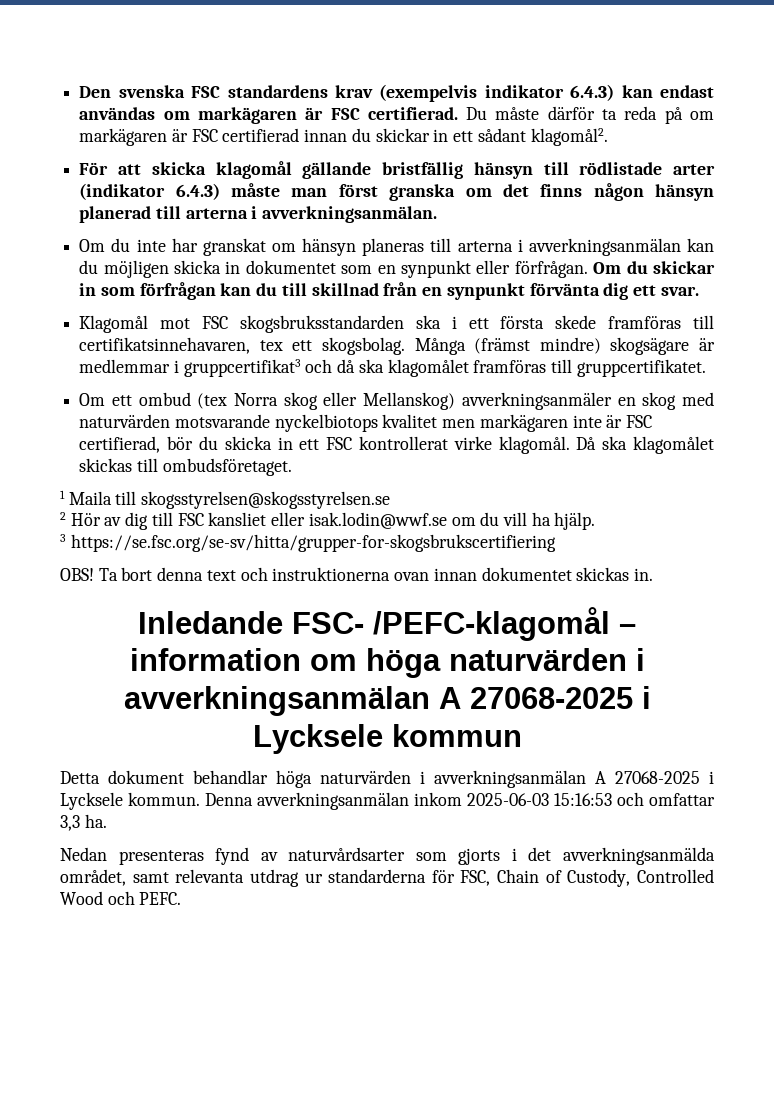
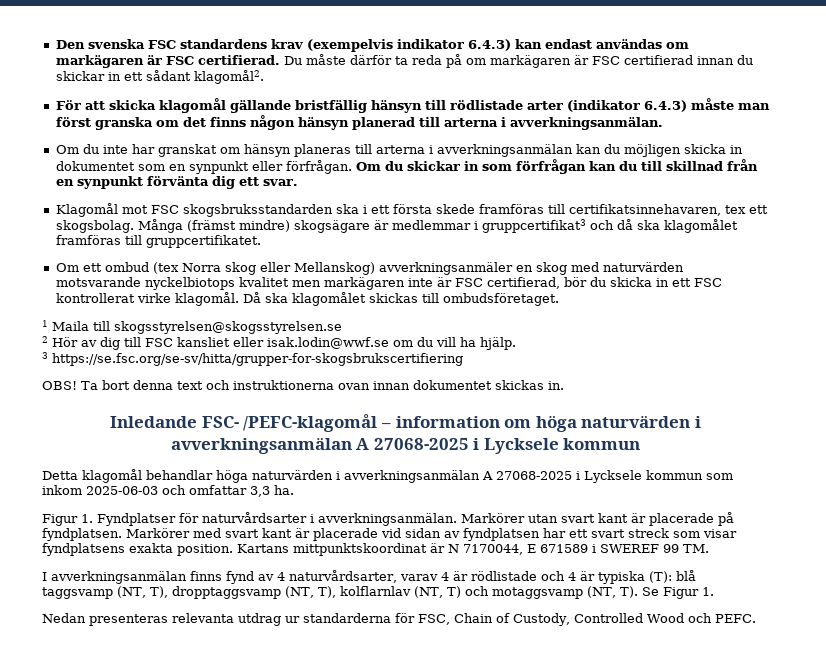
[108,770,184,784] dokument -> [82,469,142,483] klagomål
[128,792,409,810] kommun. Denna avverkningsanmälan -> [646,470,733,480] kommun som
[554,793,612,806] 15:16:53 -> (158, 490) none
[60,847,715,865] [60,869,169,886] Nedan presenteras fynd av naturvårdsarter som gjorts i det avverkningsanmälda området, samt -> [42,512,734,526] [42,528,737,541] [42,543,709,556] [42,570,696,584] [42,586,714,599] [42,613,168,626] Figur 1. Fyndplatser för naturvårdsarter i avverkningsanmälan. Markörer utan svart kant är placerade på fyndplatsen. Markörer med svart kant är placerade vid sidan av fyndplatsen har ett svart streck som visar fyndplatsens exakta position. Kartans mittpunktskoordinat är N 7170044, E 671589 i SWEREF 99 TM. // I avverkningsanmälan finns fynd av 4 naturvårdsarter, varav 4 är rödlistade och 4 är typiska (T): blå taggsvamp (NT, T), dropptaggsvamp (NT, T), kolflarnlav (NT, T) och motaggsvamp (NT, T). Se Figur 1. // Nedan presenteras

